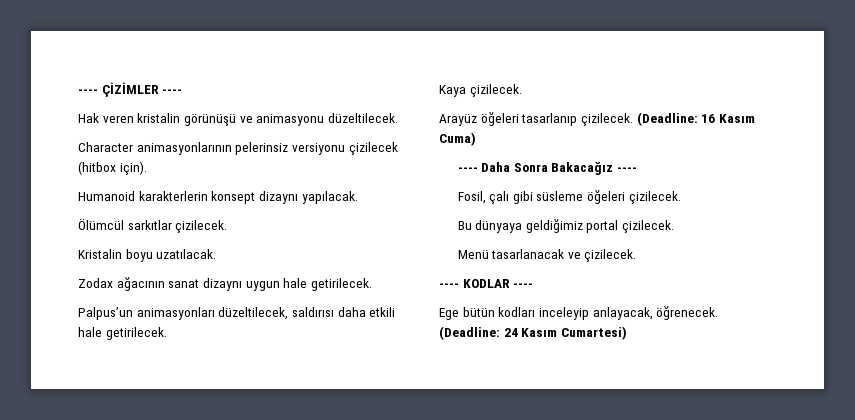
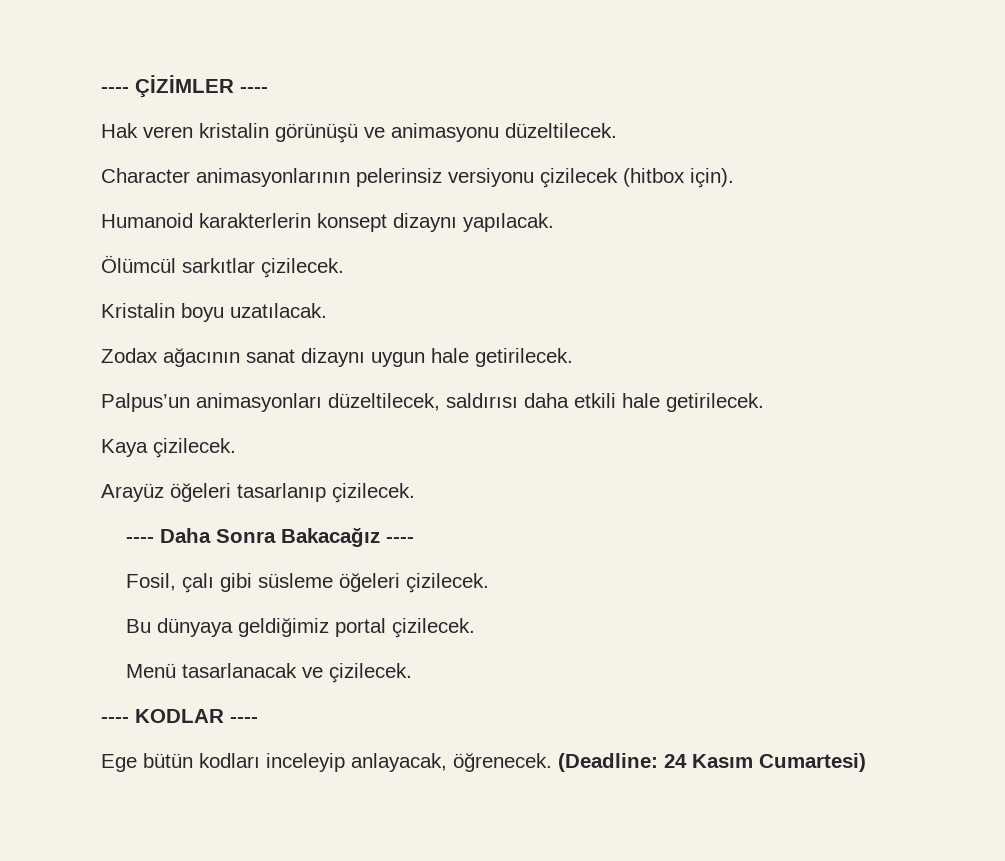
[636,112,755,126] [439,132,476,146] (Deadline: 16 Kasım Cuma) -> (415, 493) none

